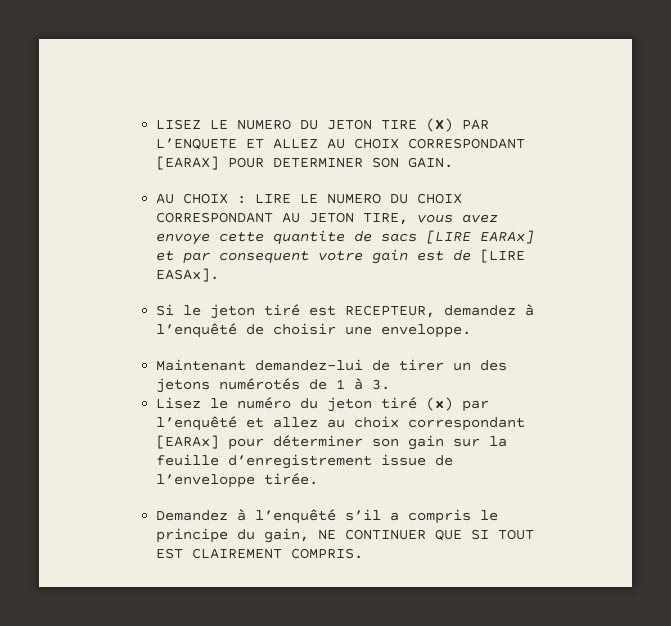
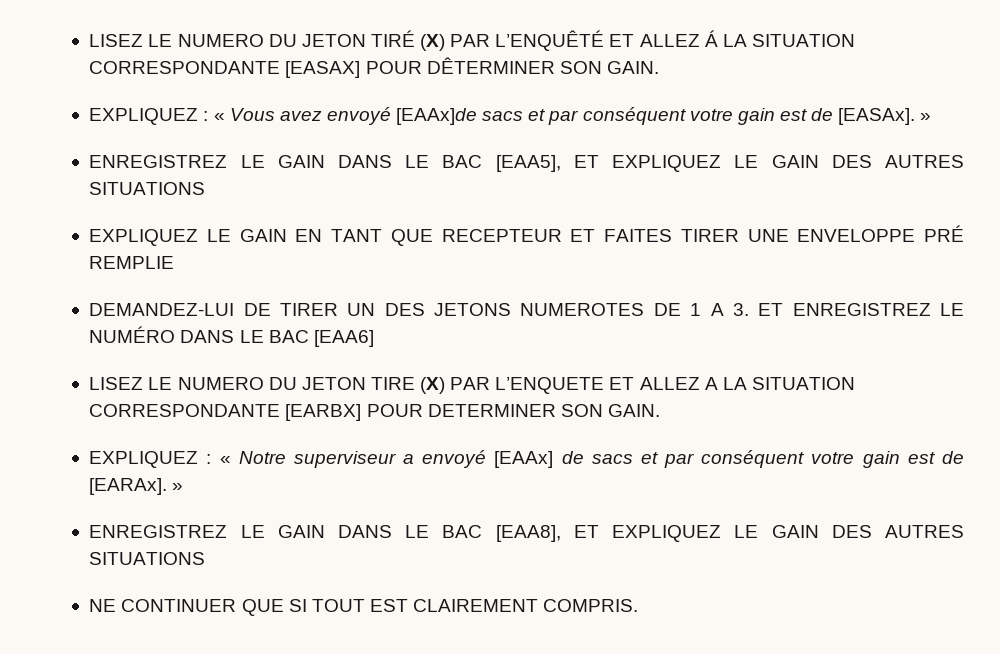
[156,119,373,130] LISEZ LE NUMERO DU JETON -> [89,30,855,51] [89,57,659,78] [89,107,932,125] [89,155,964,172] [89,182,206,195] [89,225,964,246] [89,256,175,269] [89,303,965,316] [89,326,374,347] [89,377,366,390] LISEZ LE NUMERO DU JETON TIRÉ (X) PAR L’ENQUÊTÉ ET ALLEZ Á LA SITUATION CORRESPONDANTE [EASAX] POUR DÊTERMINER SON GAIN. // EXPLIQUEZ : « Vous avez envoyé [EAAx]de sacs et par conséquent votre gain est de [EASAx]. » // ENREGISTREZ LE GAIN DANS LE BAC [EAA5], ET EXPLIQUEZ LE GAIN DES AUTRES SITUATIONS // EXPLIQUEZ LE GAIN EN TANT QUE RECEPTEUR ET FAITES TIRER UNE ENVELOPPE PRÉ REMPLIE // DEMANDEZ-LUI DE TIRER UN DES JETONS NUMEROTES DE 1 A 3. ET ENREGISTREZ LE NUMÉRO DANS LE BAC [EAA6] // LISEZ LE NUMERO DU JETON
[327,138,526,149] [156,156,220,170] AU CHOIX CORRESPONDANT [EARAX] -> [704,377,855,390] [89,404,362,421] A LA SITUATION CORRESPONDANTE [EARBX]
[156,193,463,204] [156,212,499,225] [156,230,535,245] [156,249,526,264] [156,268,220,282] [156,304,535,319] [156,323,472,338] [156,359,508,371] [156,378,391,393] [156,397,490,412] [156,416,526,431] [156,435,508,450] [156,454,454,469] [156,473,319,488] [156,509,499,524] [156,528,310,543] AU CHOIX : LIRE LE NUMERO DU CHOIX CORRESPONDANT AU JETON TIRE, vous avez envoye cette quantite de sacs [LIRE EARAx] et par consequent votre gain est de [LIRE EASAx]. // Si le jeton tiré est RECEPTEUR, demandez à l’enquêté de choisir une enveloppe. // Maintenant demandez-lui de tirer un des jetons numérotés de 1 à 3. // Lisez le numéro du jeton tiré (x) par l’enquêté et allez au choix correspondant [EARAx] pour déterminer son gain sur la feuille d’enregistrement issue de l’enveloppe tirée. // Demandez à l’enquêté s’il a compris le principe du gain, -> [89,450,964,468] [89,478,184,495] [89,525,964,542] [89,552,206,565] EXPLIQUEZ : « Notre superviseur a envoyé [EAAx] de sacs et par conséquent votre gain est de [EARAx]. » // ENREGISTREZ LE GAIN DANS LE BAC [EAA8], ET EXPLIQUEZ LE GAIN DES AUTRES SITUATIONS //

